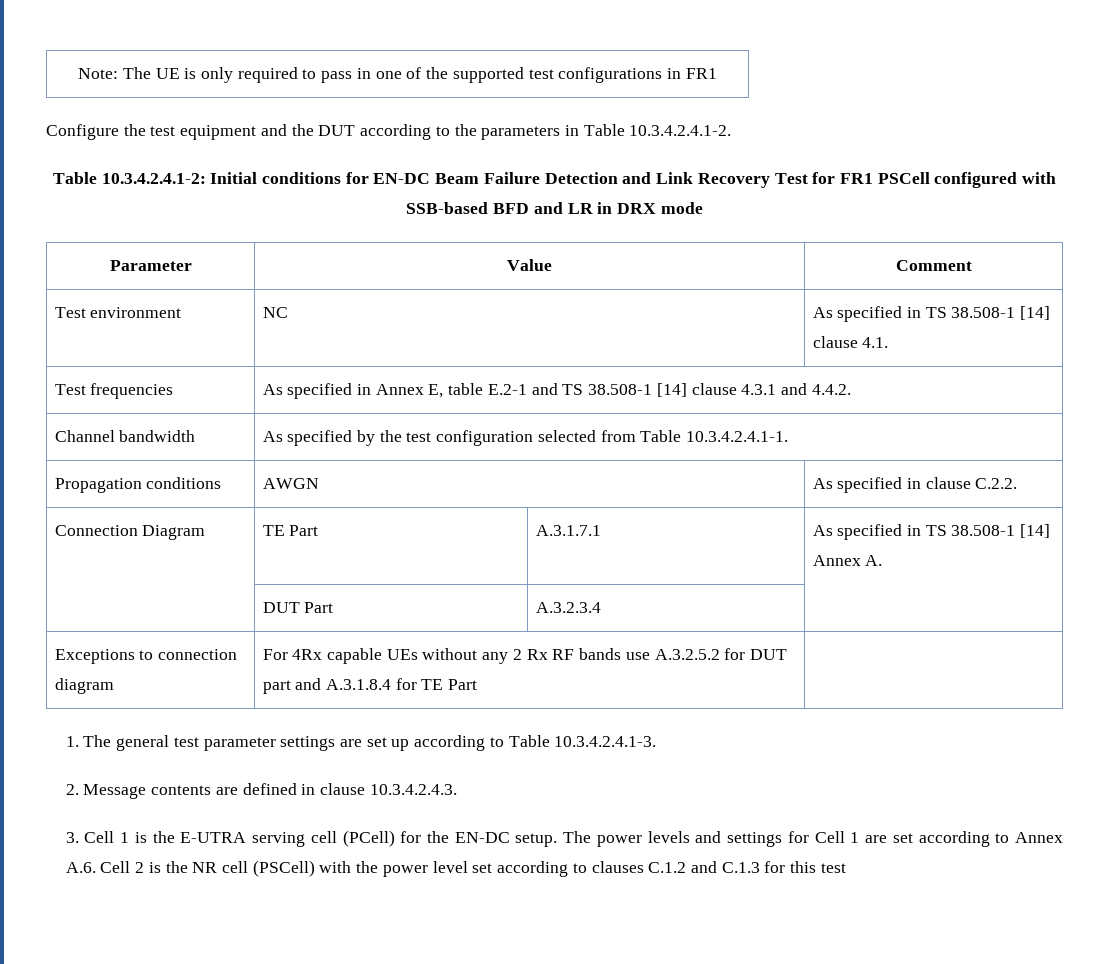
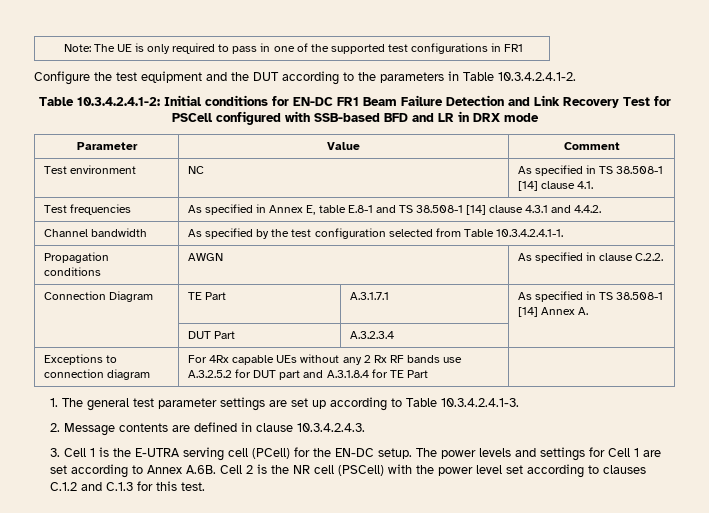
(431, 178) none -> [336,97,359,106] FR1
[839,173,873,184] FR1 -> (671, 101) none
[487,384,527,395] E.2-1 -> [347,205,373,213] E.8-1
[65,862,96,873] A.6. -> [186,465,217,474] A.6B.
[820,863,846,873] test -> [181,482,206,491] test.

